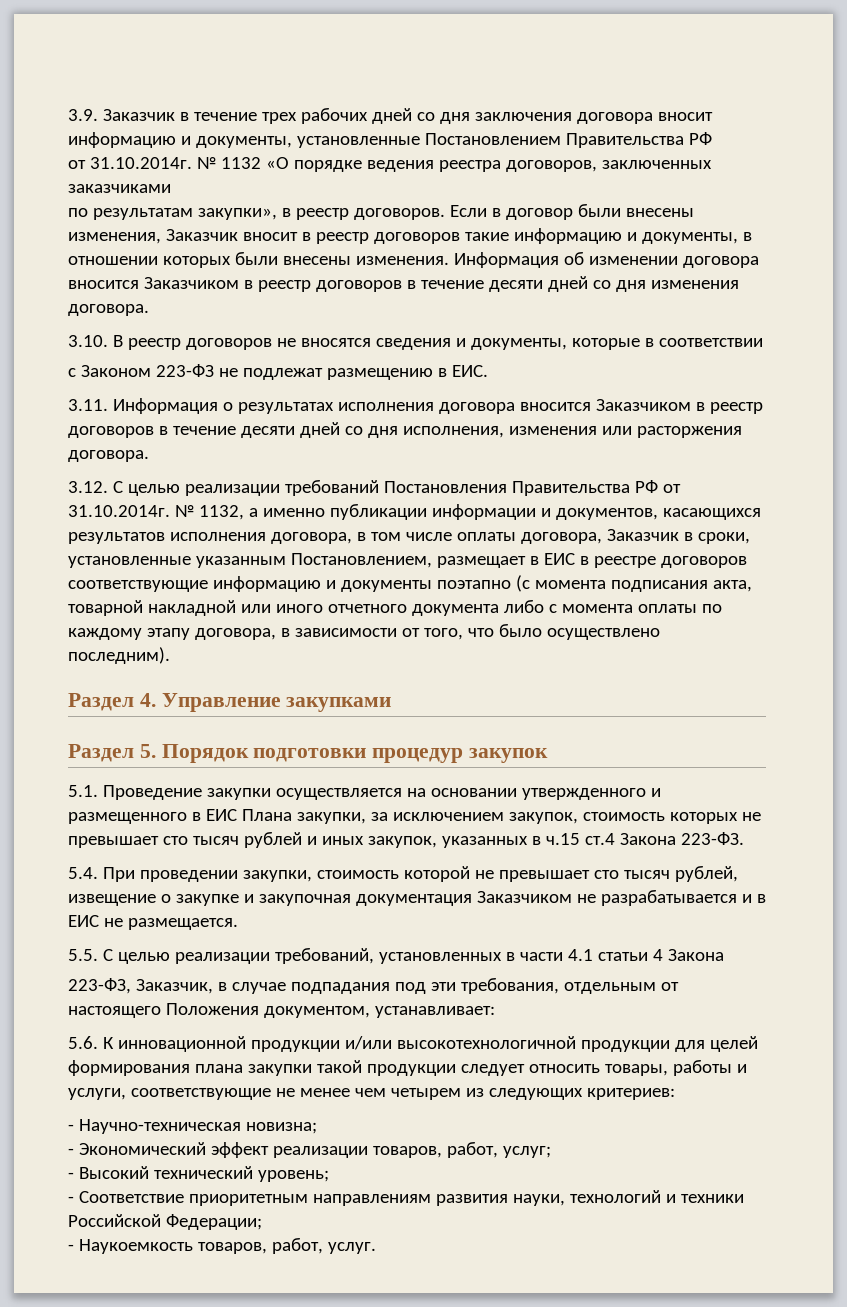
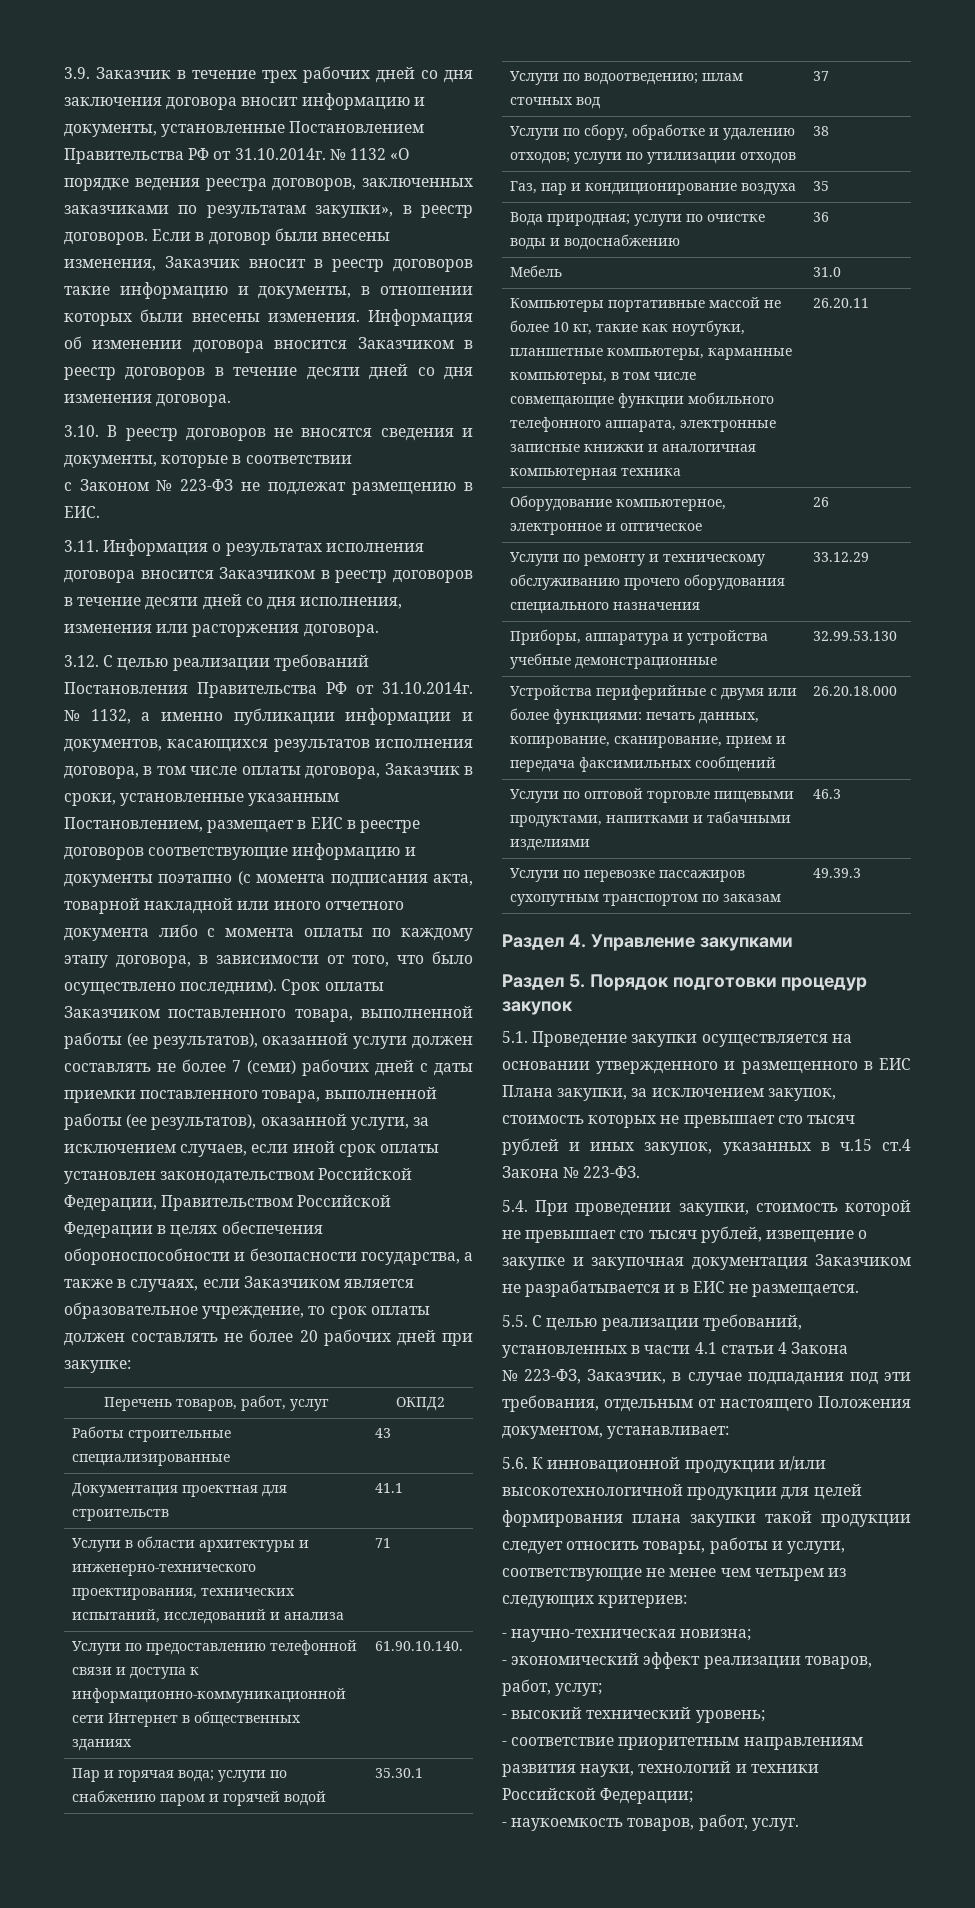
(712, 138) // -> (210, 154) none
(171, 188) // -> (169, 209) none
(151, 371) none -> [156,480,173,491] №
(170, 655) none -> [281,979,384,995] [64,1006,473,1022] [64,1032,473,1049] [64,1059,473,1076] [64,1087,437,1103] [64,1113,429,1130] [64,1141,439,1157] [64,1168,413,1184] [64,1195,392,1211] [64,1221,323,1238] [64,1248,473,1265] [64,1276,414,1292] [64,1302,430,1319] [64,1329,474,1346] [64,1360,131,1373] [103,1395,329,1411] [395,1397,445,1411] [71,1426,231,1442] [71,1454,230,1466] [374,1428,391,1438] [71,1483,287,1497] [71,1509,169,1521] [374,1483,403,1493] [71,1536,309,1552] [71,1564,256,1576] [71,1588,295,1600] [71,1609,344,1624] [374,1538,391,1548] [71,1640,357,1655] [71,1667,199,1679] [71,1688,346,1703] [71,1711,301,1727] [71,1739,132,1751] [374,1641,463,1651] [71,1768,287,1782] [71,1790,326,1806] [374,1768,423,1778] [509,71,743,85] [509,97,600,109] [812,71,829,81] [509,124,795,140] [509,152,796,164] [812,126,829,136] [509,181,796,195] [812,181,829,191] [509,212,765,226] [509,234,680,250] [812,212,829,222] [509,265,562,277] [812,267,841,277] [509,297,781,312] [509,320,745,336] [509,348,792,360] [509,372,696,384] [509,392,774,408] [509,417,776,432] [509,444,756,452] [509,468,681,480] [812,298,869,308] [509,495,726,511] [509,523,702,535] [812,497,829,507] [509,552,765,566] [509,574,785,590] [509,602,700,614] [812,552,869,562] [509,629,768,645] [509,653,717,669] [812,631,897,641] [509,685,797,700] [509,708,759,724] [509,736,786,748] [509,756,776,772] [812,686,897,696] [509,788,794,803] [509,811,791,827] [509,839,590,851] [812,789,841,799] [509,868,745,882] [509,894,781,906] [812,868,861,878] Срок оплаты Заказчиком поставленного товара, выполненной работы (ее результатов), оказанной услуги должен составлять не более 7 (семи) рабочих дней с даты приемки поставленного товара, выполненной работы (ее результатов), оказанной услуги, за исключением случаев, если иной срок оплаты установлен законодательством Российской Федерации, Правительством Российской Федерации в целях обеспечения обороноспособности и безопасности государства, а также в случаях, если Заказчиком является образовательное учреждение, то срок оплаты должен составлять не более 20 рабочих дней при закупке: // Перечень товаров, работ, услуг | ОКПД2 // Работы строительные специализированные | 43 // Документация проектная для строительств | 41.1 // Услуги в области архитектуры и инженерно-технического проектирования, технических испытаний, исследований и анализа | 71 // Услуги по предоставлению телефонной связи и доступа к информационно-коммуникационной сети Интернет в общественных зданиях | 61.90.10.140. // Пар и горячая вода; услуги по снабжению паром и горячей водой | 35.30.1 // Услуги по водоотведению; шлам сточных вод | 37 // Услуги по сбору, обработке и удалению отходов; услуги по утилизации отходов | 38 // Газ, пар и кондиционирование воздуха | 35 // Вода природная; услуги по очистке воды и водоснабжению | 36 // Мебель | 31.0 // Компьютеры портативные массой не более 10 кг, такие как ноутбуки, планшетные компьютеры, карманные компьютеры, в том числе совмещающие функции мобильного телефонного аппарата, электронные записные книжки и аналогичная компьютерная техника | 26.20.11 // Оборудование компьютерное, электронное и оптическое | 26 // Услуги по ремонту и техническому обслуживанию прочего оборудования специального назначения | 33.12.29 // Приборы, аппаратура и устройства учебные демонстрационные | 32.99.53.130 // Устройства периферийные с двумя или более функциями: печать данных, копирование, сканирование, прием и передача факсимильных сообщений | 26.20.18.000 // Услуги по оптовой торговле пищевыми продуктами, напитками и табачными изделиями | 46.3 // Услуги по перевозке пассажиров сухопутным транспортом по заказам | 49.39.3
(676, 839) none -> [563,1167,580,1178] №
(724, 955) none -> [502,1370,518,1381] №
[78,1119,241,1134] Научно-техническая -> [511,1629,677,1642] научно-техническая
[78,1142,206,1155] Экономический -> [511,1653,640,1665] экономический
[78,1166,149,1179] Высокий -> [511,1707,583,1719] высокий
[78,1191,184,1203] Соответствие -> [511,1737,615,1746] соответствие
[78,1239,193,1254] Наукоемкость -> [511,1818,624,1831] наукоемкость

